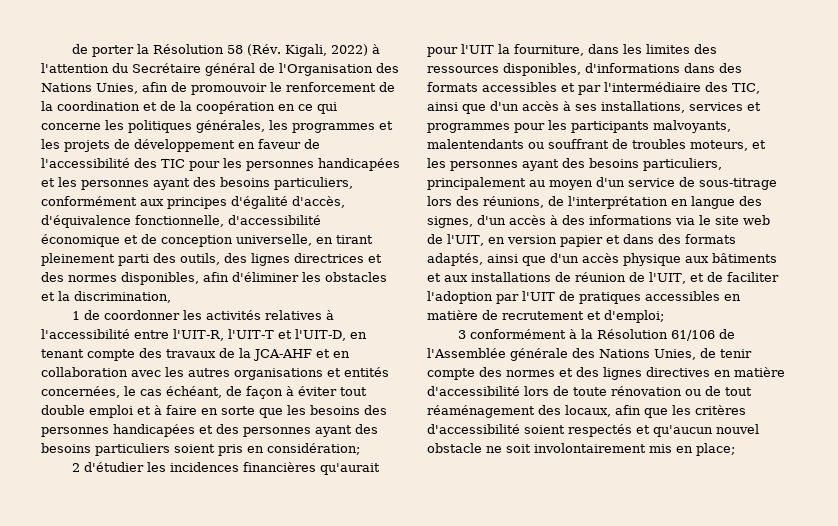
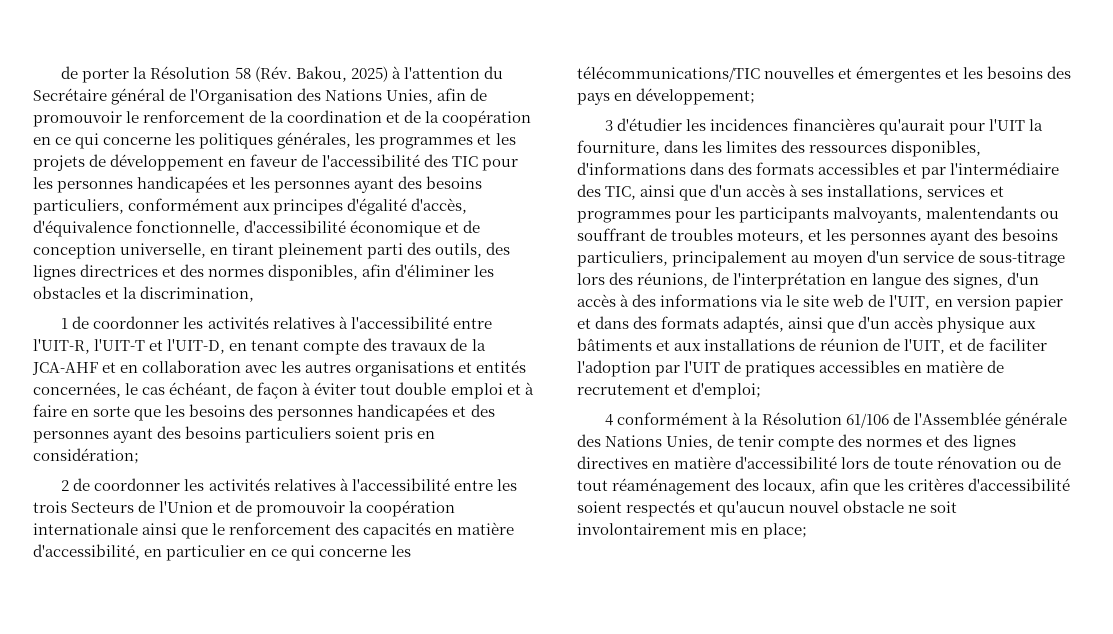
[284,44,368,57] Kigali, 2022) -> [295,66,388,82] Bakou, 2025)
(80, 467) none -> [73,478,517,491] [33,500,456,517] [33,522,515,539] [33,544,412,561] [577,66,1072,83] [577,88,756,105] [605,120,614,131] de coordonner les activités relatives à l'accessibilité entre les trois Secteurs de l'Union et de promouvoir la coopération internationale ainsi que le renforcement des capacités en matière d'accessibilité, en particulier en ce qui concerne les télécommunications/TIC nouvelles et émergentes et les besoins des pays en développement; // 3
[457,330,466,339] 3 -> [605,414,614,426] 4

